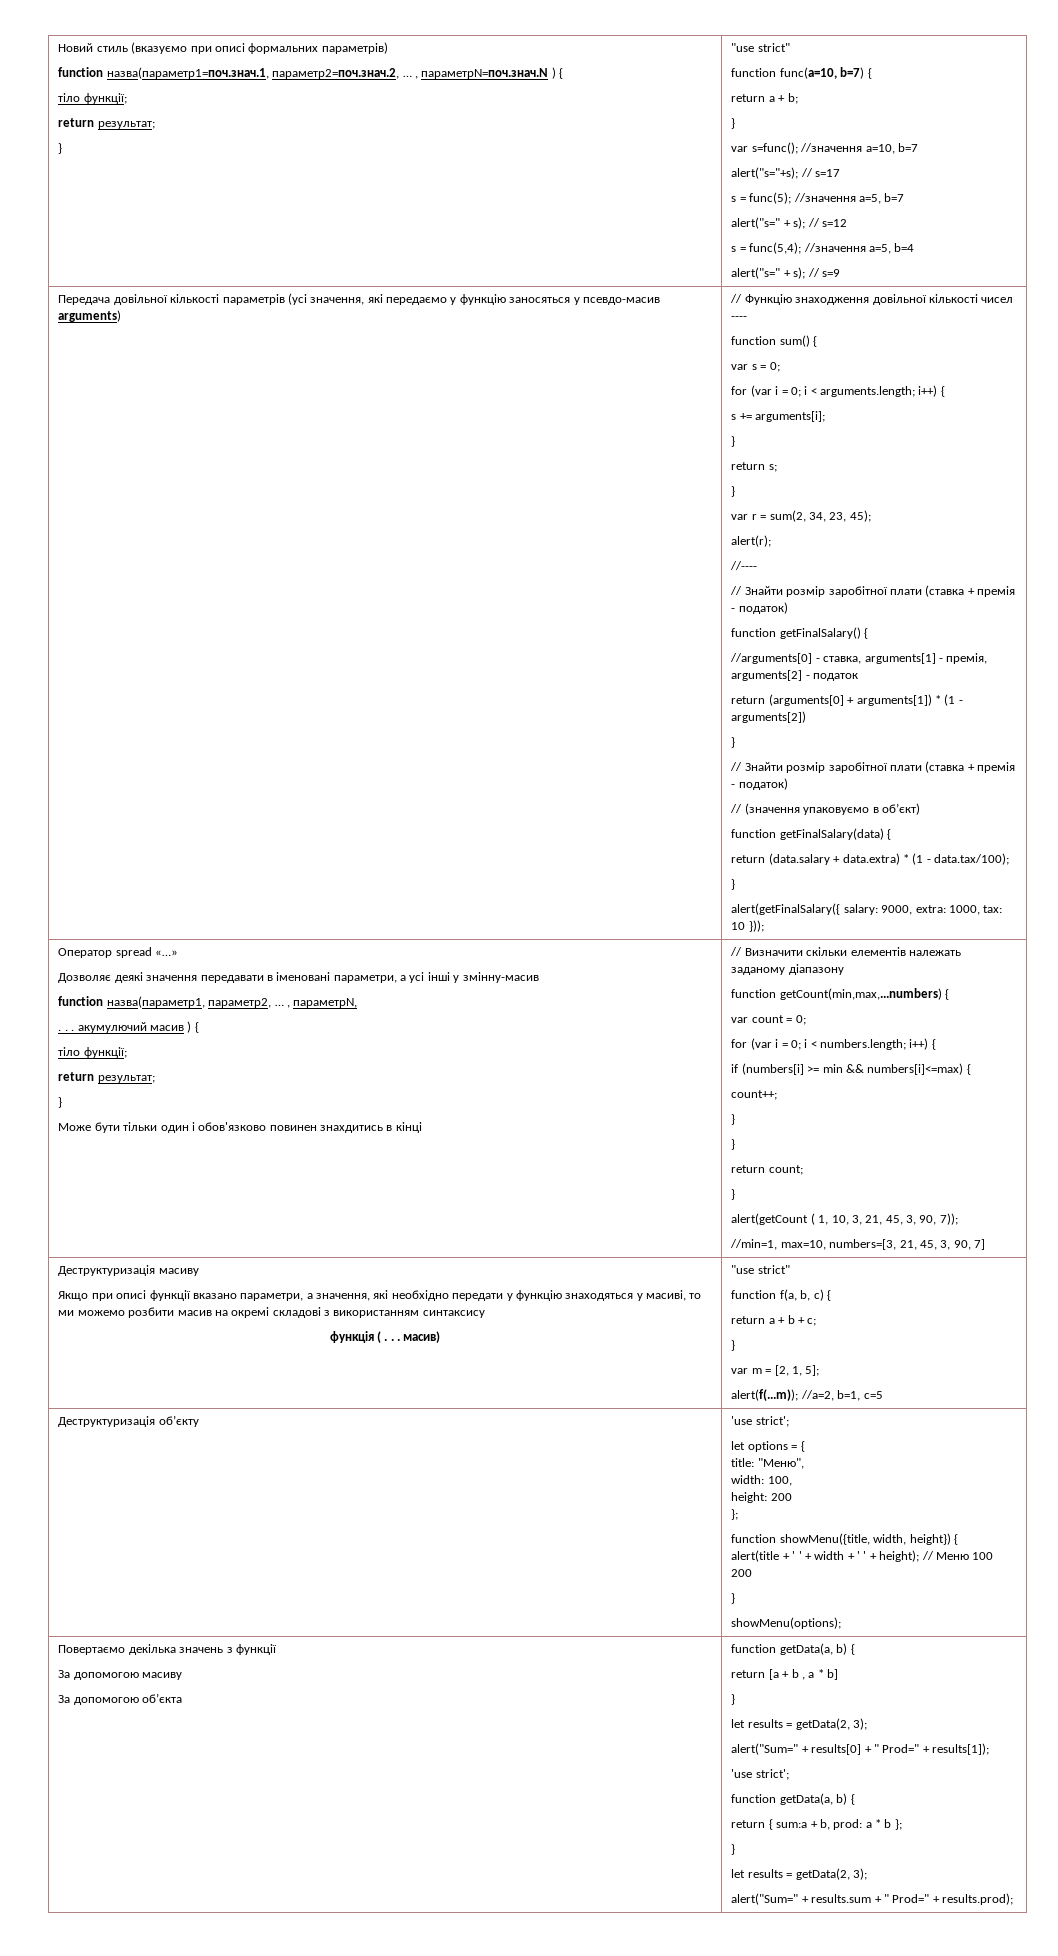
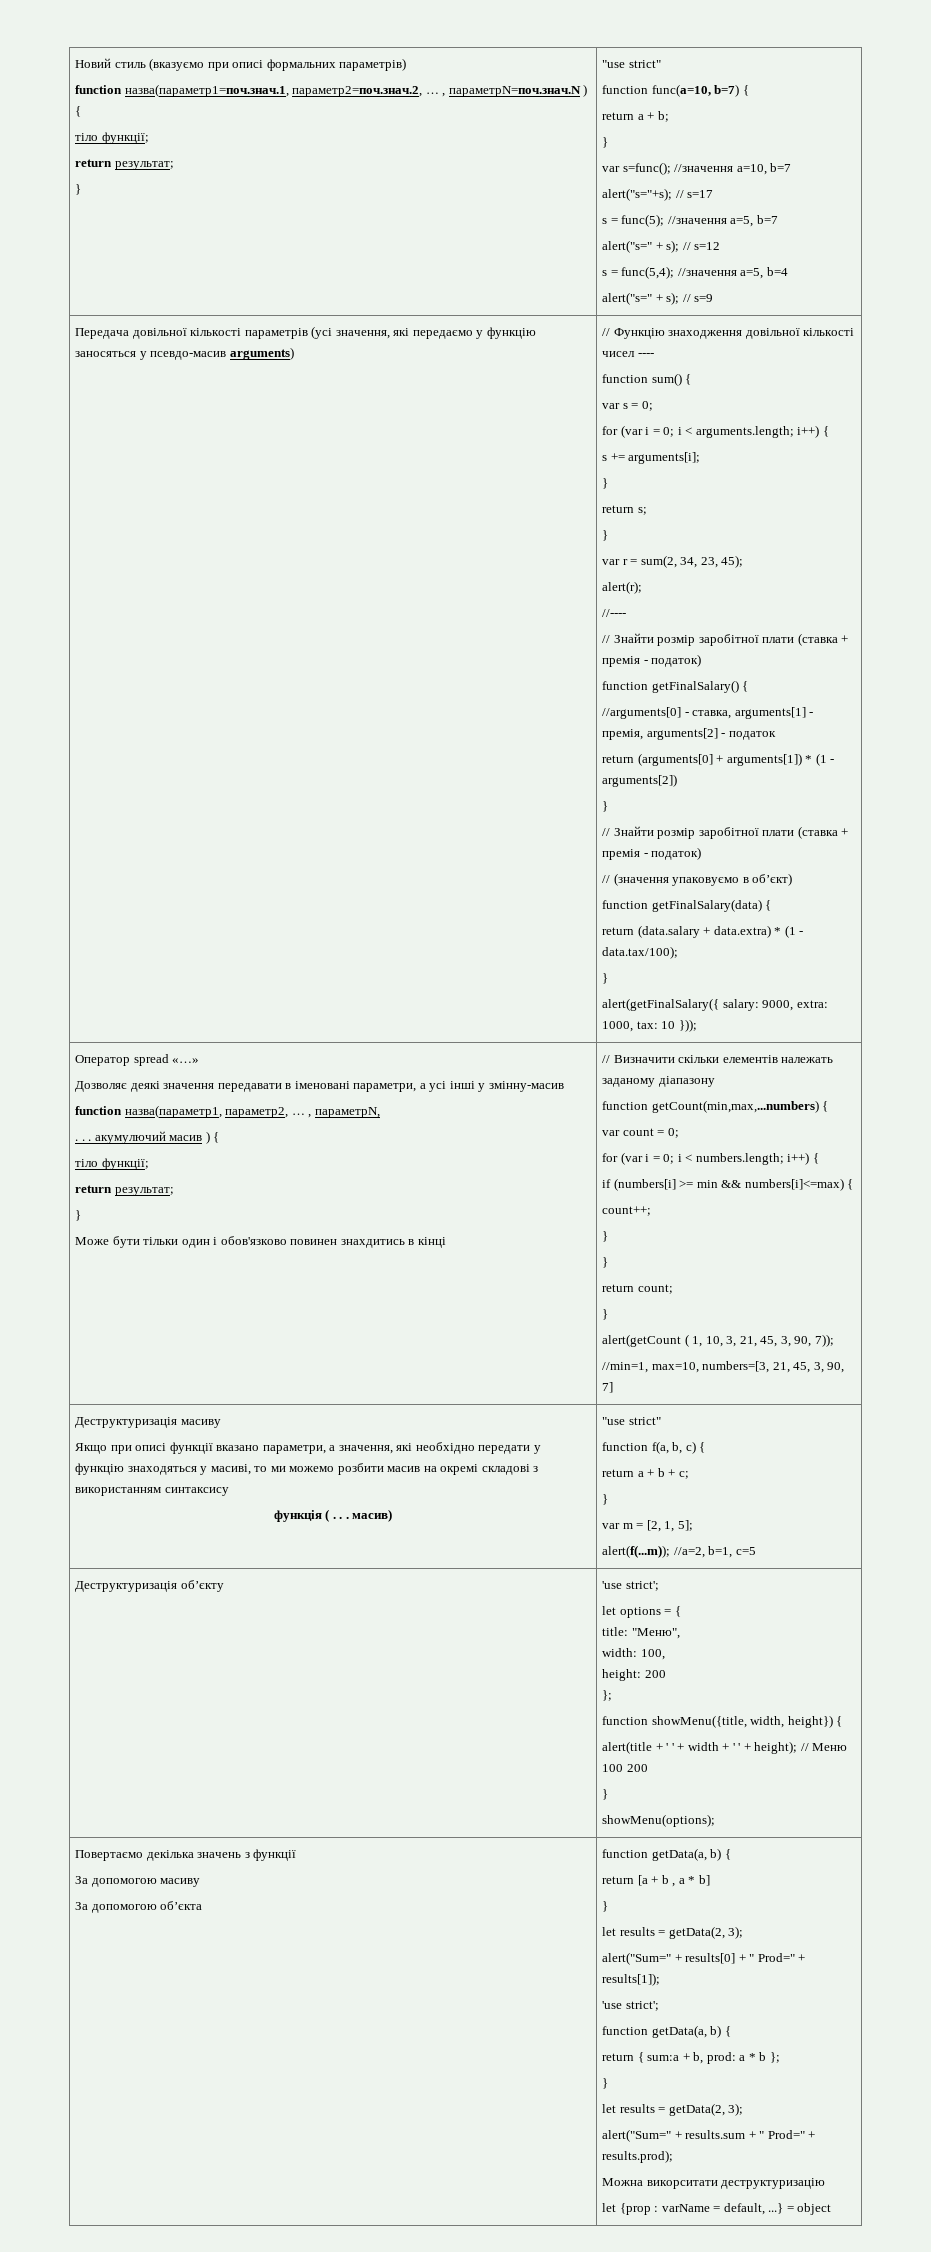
(1014, 1899) none -> [602,2178,826,2189] [602,2203,832,2215] // Можна викорситати деструктуризацію // let {prop : varName = default, ...} = object

